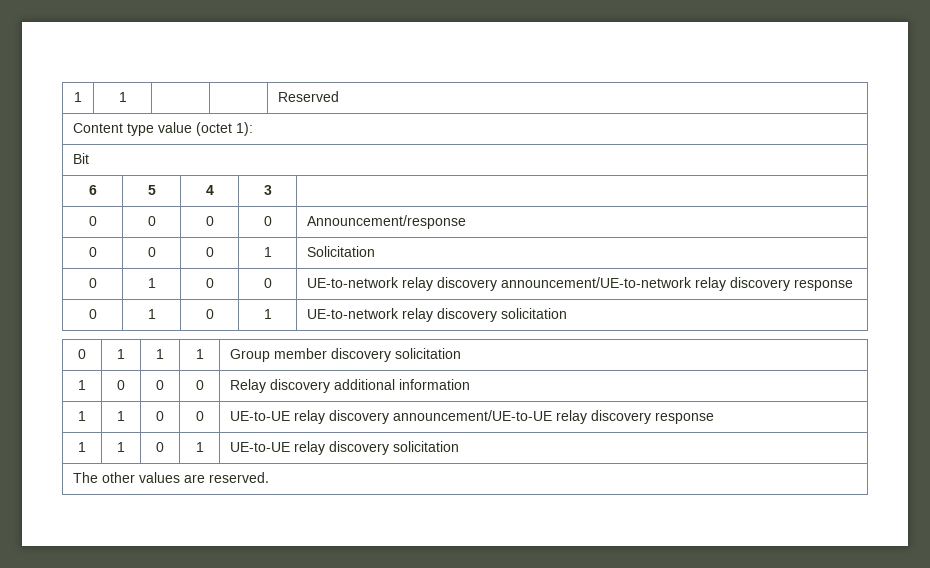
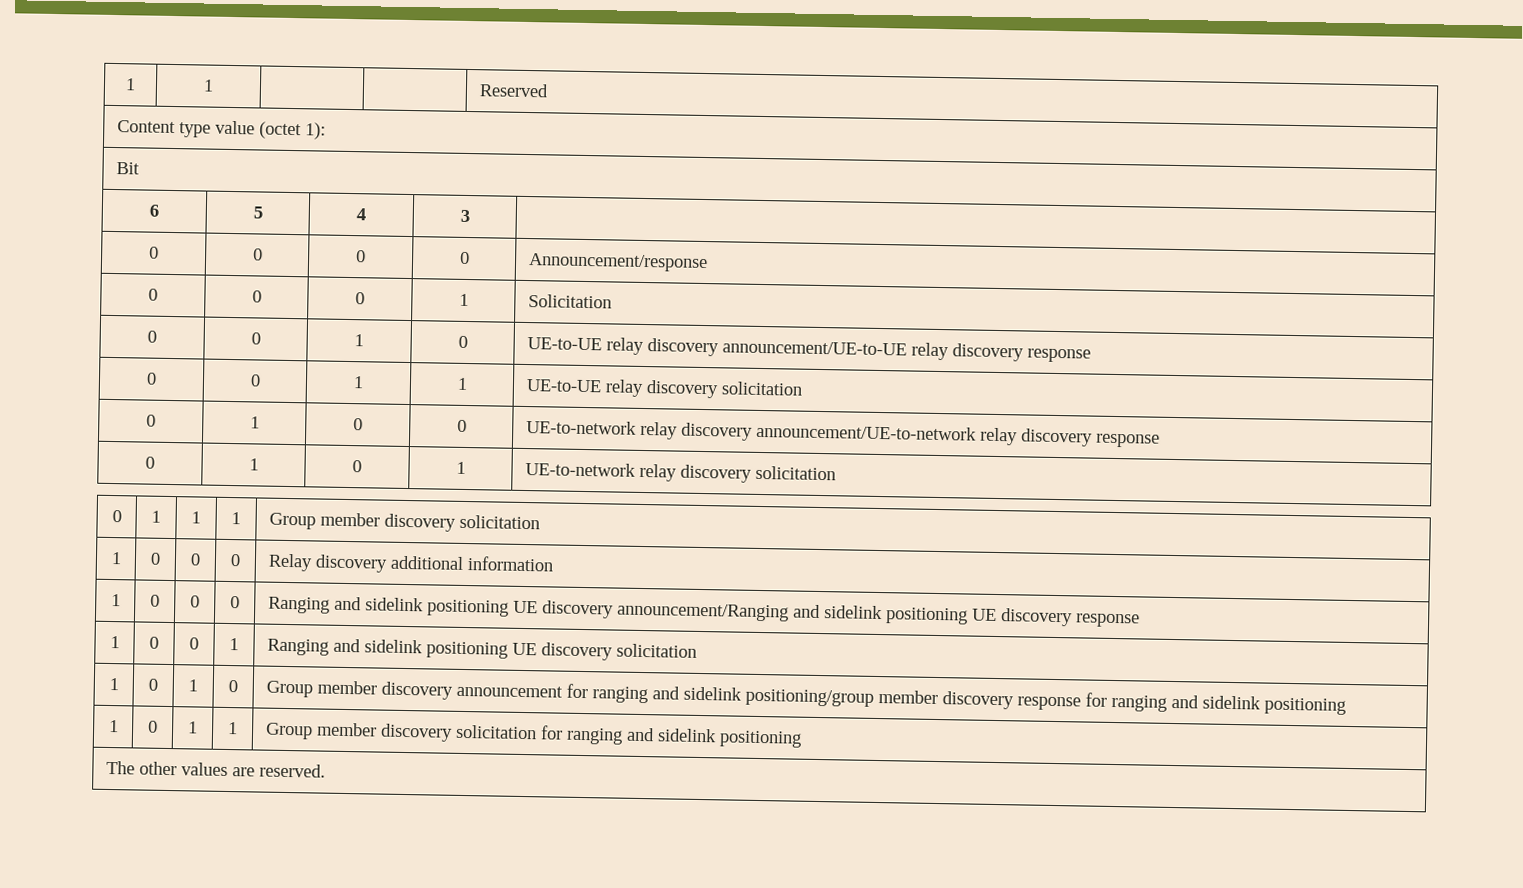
(376, 251) none -> [147,330,157,343] [250,332,261,345] [354,334,364,347] [457,335,468,349] [527,337,1092,363] [146,372,157,385] [249,374,261,387] [353,376,364,389] [456,377,468,391] [526,379,804,399] // 0 | 0 | 1 | 0 | UE-to-UE relay discovery announcement/UE-to-UE relay discovery response // 0 | 0 | 1 | 1 | UE-to-UE relay discovery solicitation
[117,411,125,421] [156,411,164,421] [195,411,204,421] [230,410,715,424] [78,442,86,452] [117,442,125,452] [156,442,164,452] [195,442,204,452] [230,441,460,455] 1 | 0 | 0 | UE-to-UE relay discovery announcement/UE-to-UE relay discovery response // 1 | 1 | 0 | 1 | UE-to-UE relay discovery solicitation -> [150,594,160,607] [190,595,200,608] [230,596,240,609] [268,596,1141,628] [109,635,120,649] [149,636,159,649] [189,637,199,650] [229,638,239,651] [267,638,698,661] [108,677,119,691] [148,678,158,691] [188,679,198,692] [228,680,238,693] [266,680,1347,715] [108,719,119,733] [148,720,158,733] [188,721,198,734] [228,722,238,735] [265,722,803,748] 0 | 0 | 0 | Ranging and sidelink positioning UE discovery announcement/Ranging and sidelink positioning UE discovery response // 1 | 0 | 0 | 1 | Ranging and sidelink positioning UE discovery solicitation // 1 | 0 | 1 | 0 | Group member discovery announcement for ranging and sidelink positioning/group member discovery response for ranging and sidelink positioning // 1 | 0 | 1 | 1 | Group member discovery solicitation for ranging and sidelink positioning

